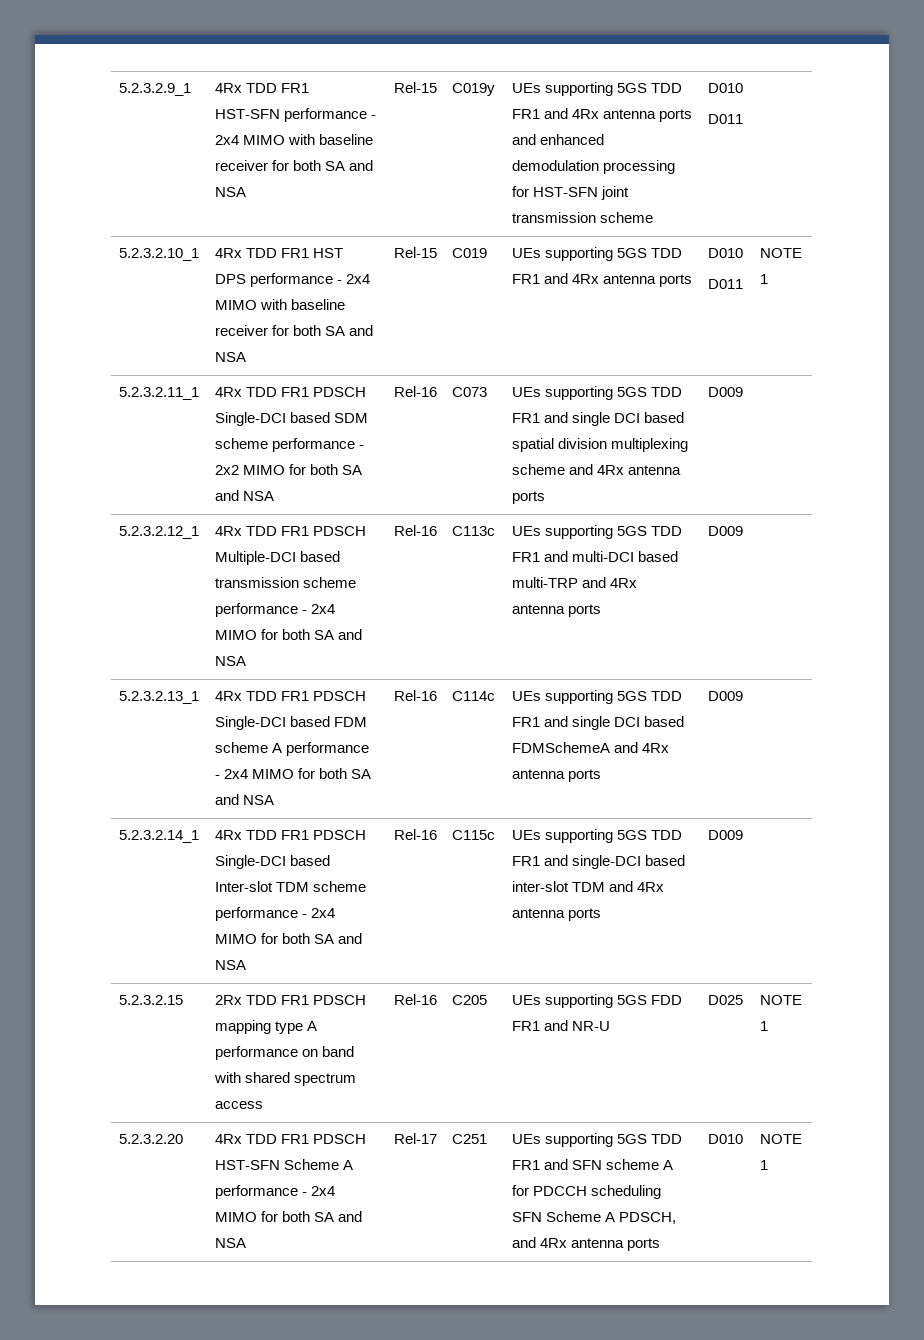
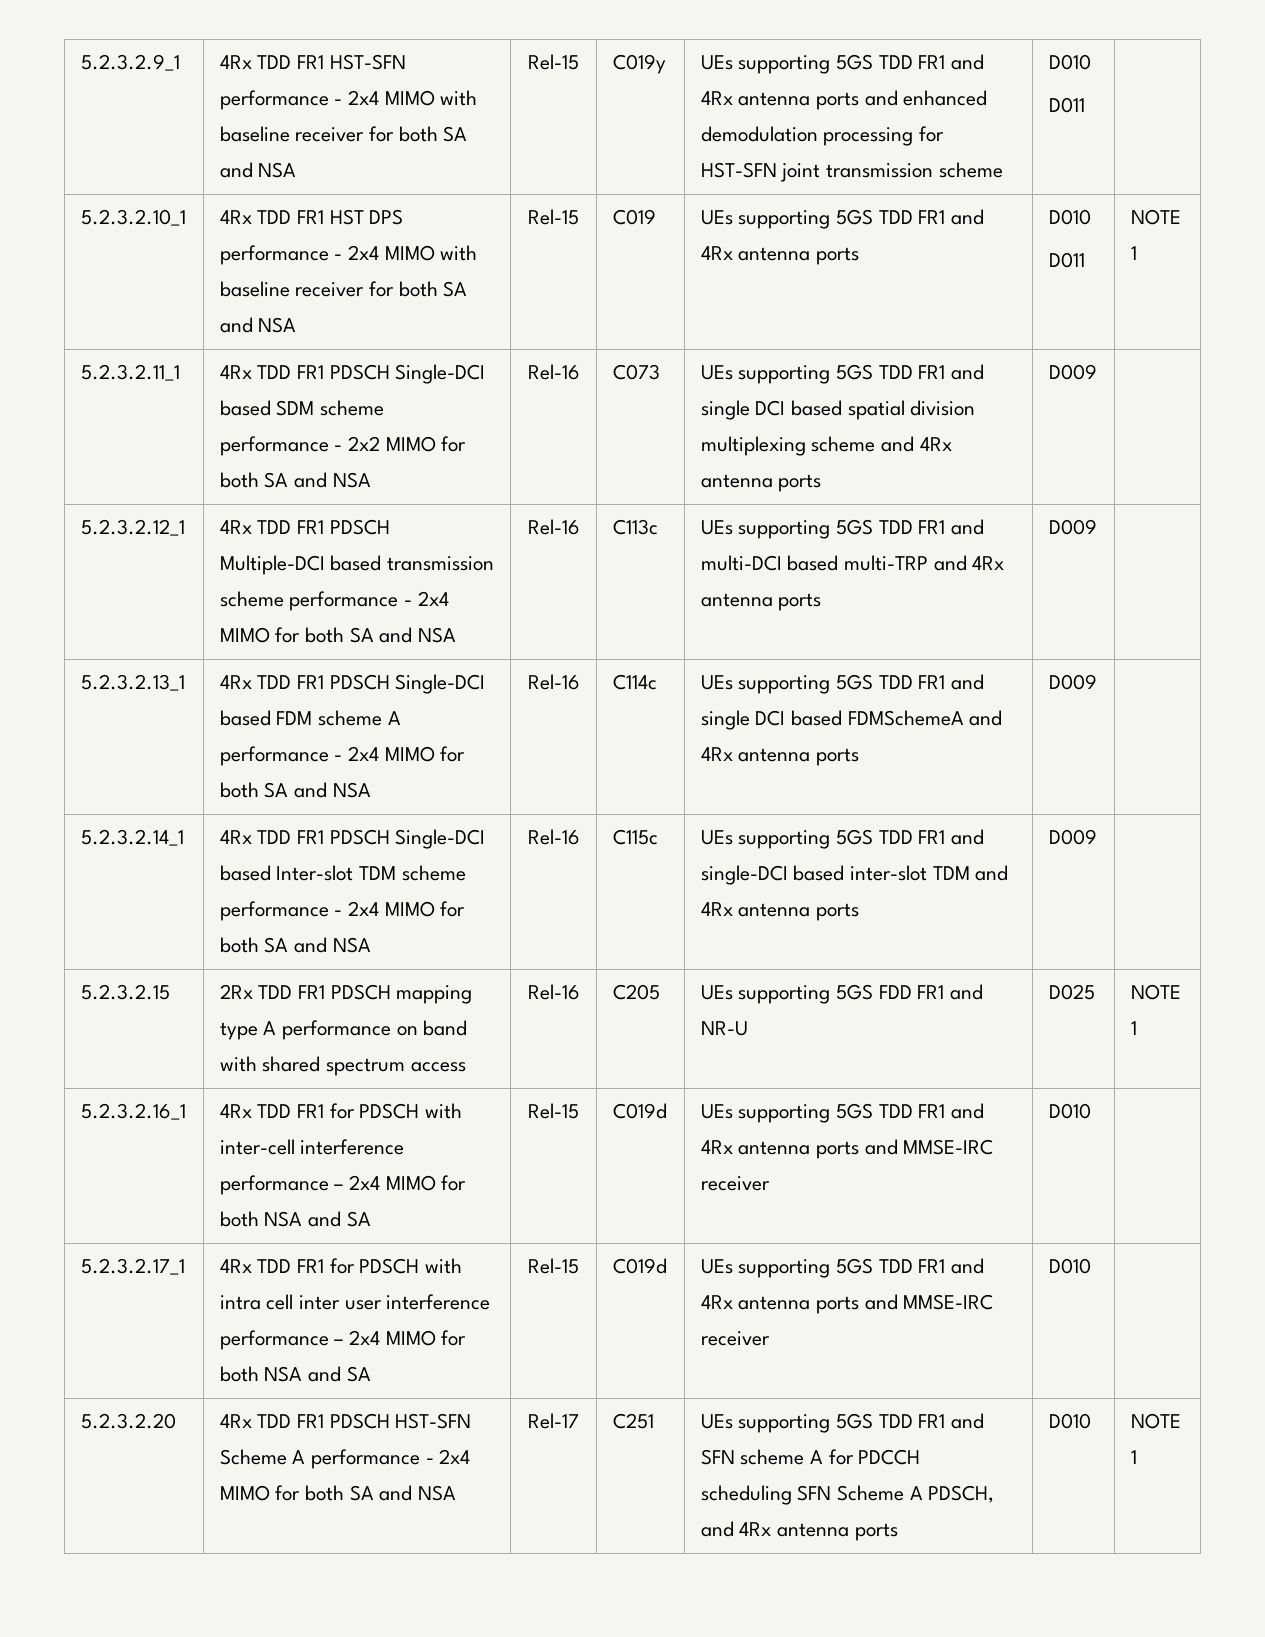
(768, 1026) none -> [80,1103,186,1120] [219,1103,462,1119] [219,1139,405,1155] [219,1175,467,1195] [219,1211,371,1227] [528,1103,579,1119] [612,1103,667,1119] [700,1103,984,1123] [700,1139,994,1159] [700,1176,770,1191] [1048,1103,1091,1119] [80,1258,185,1275] [219,1258,462,1274] [219,1294,491,1310] [219,1330,467,1350] [219,1366,371,1382] [528,1258,579,1274] [612,1258,667,1274] [700,1258,984,1278] [700,1294,994,1314] [700,1331,770,1346] [1048,1258,1091,1274] // 5.2.3.2.16_1 | 4Rx TDD FR1 for PDSCH with inter-cell interference performance – 2x4 MIMO for both NSA and SA | Rel-15 | C019d | UEs supporting 5GS TDD FR1 and 4Rx antenna ports and MMSE-IRC receiver | D010 | // 5.2.3.2.17_1 | 4Rx TDD FR1 for PDSCH with intra cell inter user interference performance – 2x4 MIMO for both NSA and SA | Rel-15 | C019d | UEs supporting 5GS TDD FR1 and 4Rx antenna ports and MMSE-IRC receiver | D010 |

